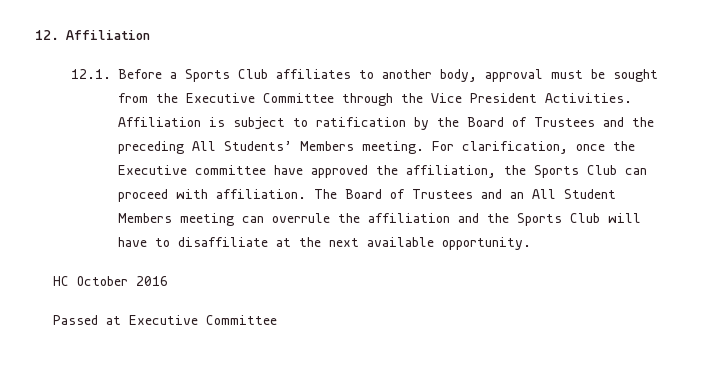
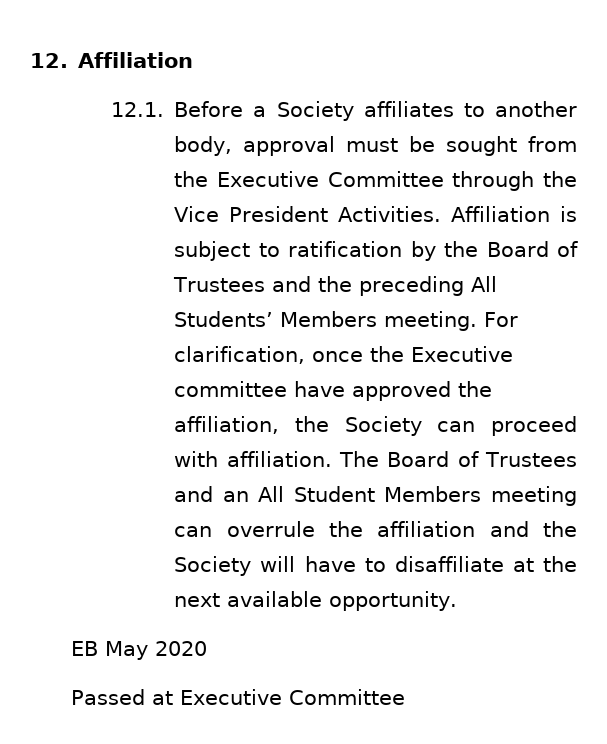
[185,69,269,82] Sports Club -> [276,101,354,121] Society
[534,165,618,178] Sports Club -> [344,416,422,436] Society
[517,213,601,226] Sports Club -> [174,556,252,576] Society
[53,276,169,286] HC October 2016 -> [70,641,207,660] EB May 2020

